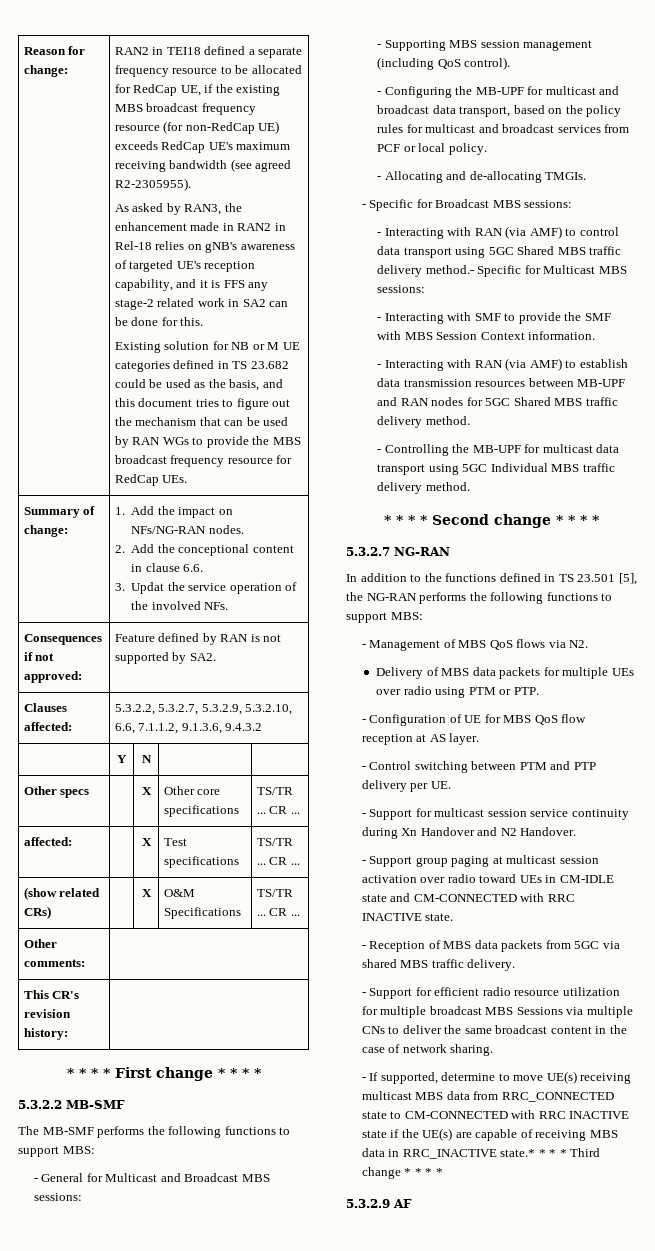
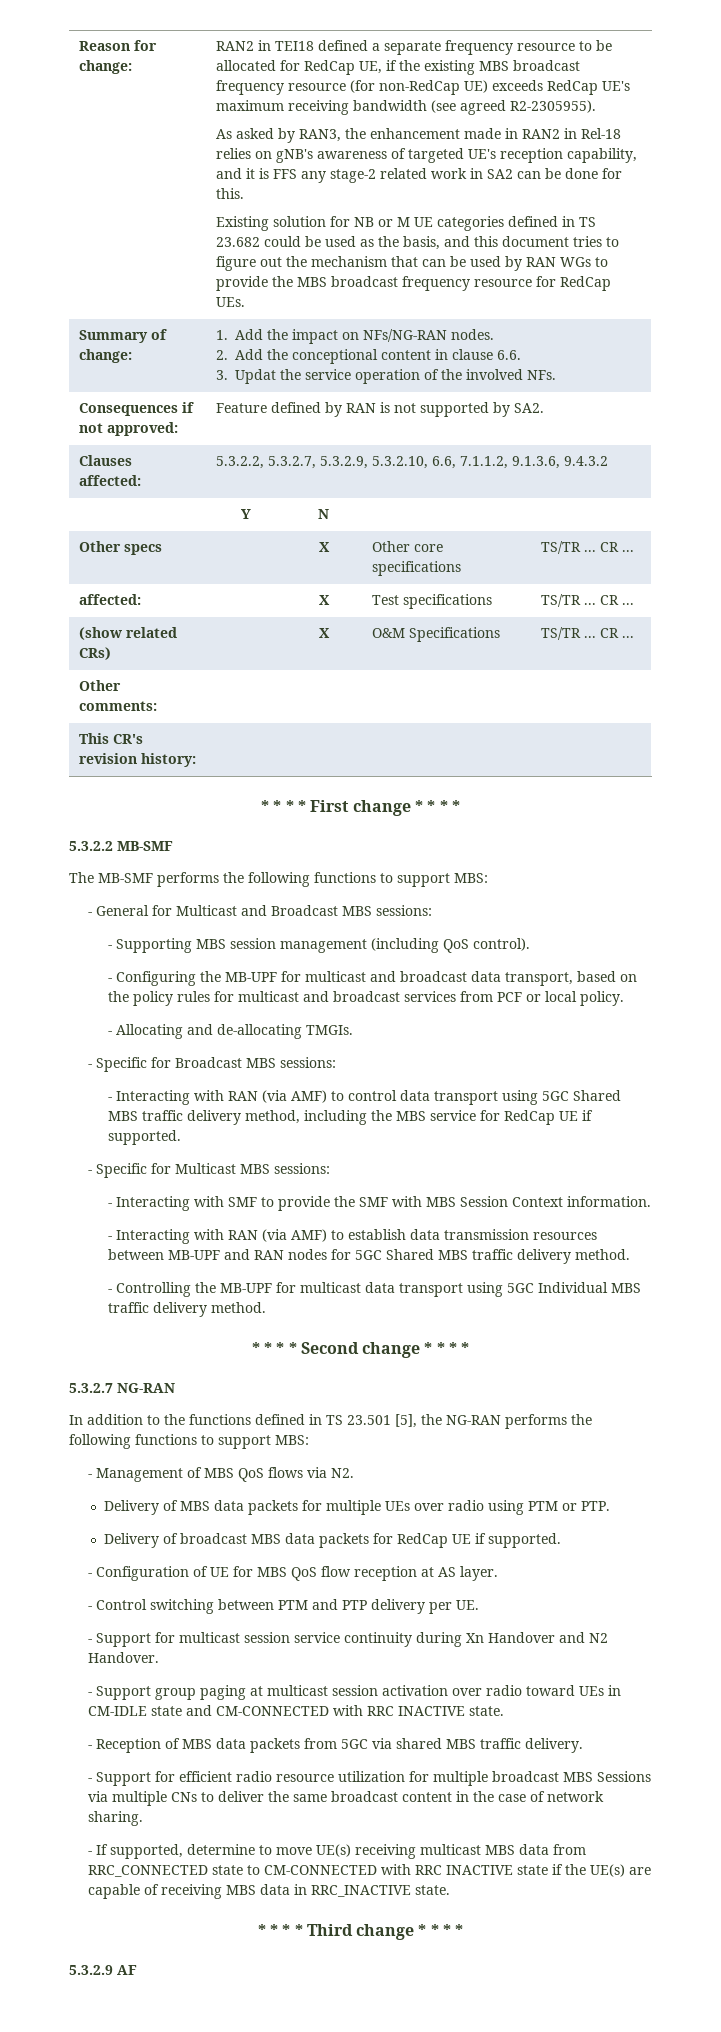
[425,265,474,274] method.- -> [244,1110,593,1125] [107,1130,181,1145] [88,1170,93,1174] method, including the MBS service for RedCap UE if supported. // -
(539, 691) none -> [103,1533,561,1548] // Delivery of broadcast MBS data packets for RedCap UE if supported.
[500,1149,536,1157] state.* -> [415,1885,451,1895] [257,1924,266,1936] state. // *

